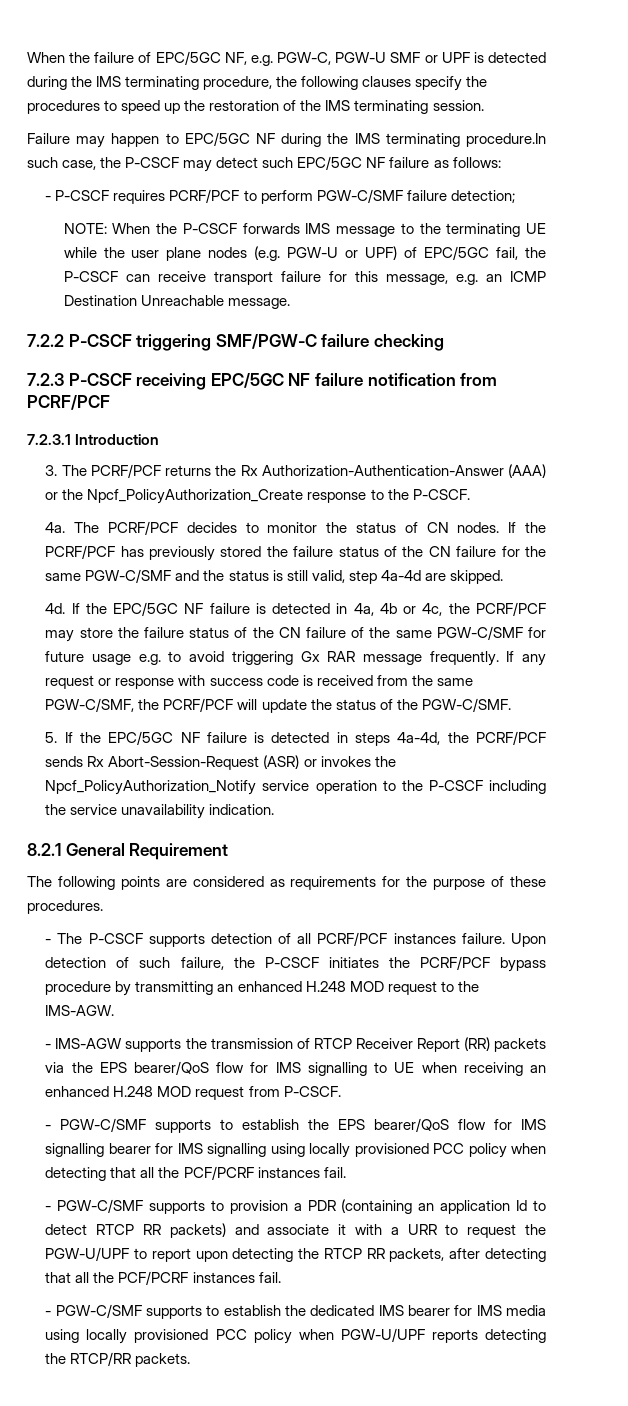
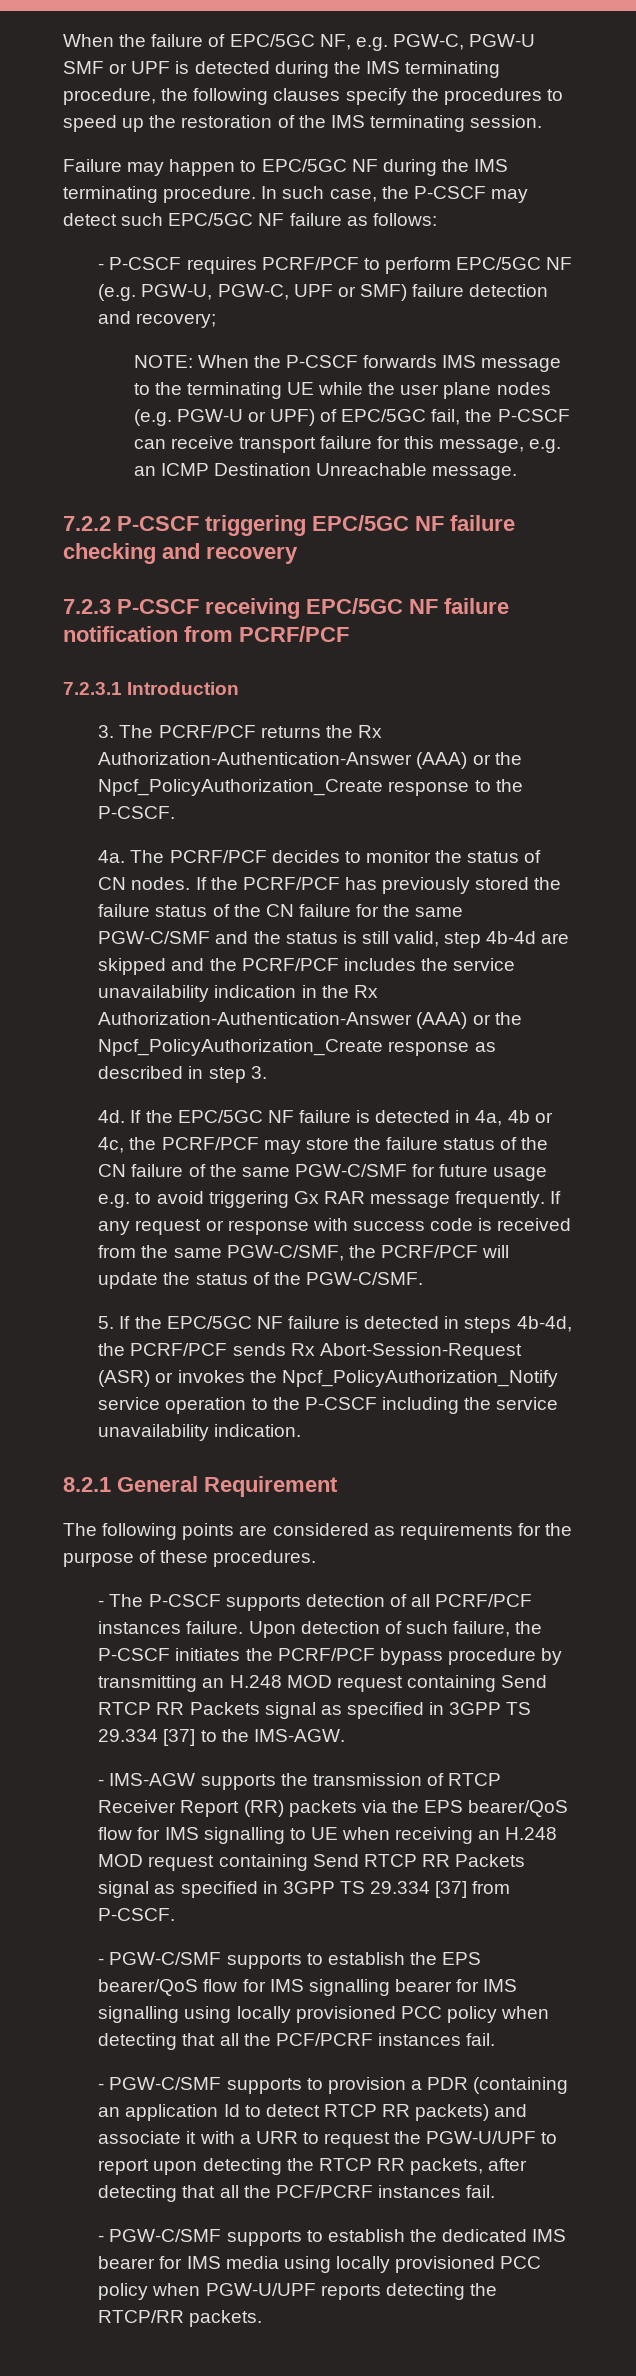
[465,133,546,147] procedure.In -> [163,186,278,203] procedure. In
[316,189,515,203] PGW-C/SMF failure detection; -> [456,257,573,270] [98,284,549,301] [98,311,217,328] EPC/5GC NF (e.g. PGW-U, PGW-C, UPF or SMF) failure detection and recovery;
[215,334,317,349] SMF/PGW-C -> [312,515,444,531] EPC/5GC NF
(444, 342) none -> [162,543,298,564] and recovery
[380,570,503,584] 4a-4d are skipped. -> [486,931,570,944] [98,958,516,975] [98,985,378,1002] [98,1012,522,1029] [98,1039,496,1056] [98,1066,267,1083] 4b-4d are skipped and the PCRF/PCF includes the service unavailability indication in the Rx Authorization-Authentication-Answer (AAA) or the Npcf_PolicyAuthorization_Create response as described in step 3.
[397,732,441,745] 4a-4d, -> [516,1316,572,1332] 4b-4d,
[237,981,437,995] enhanced H.248 MOD request -> [229,1675,548,1692] [98,1702,532,1719] [98,1729,196,1746] H.248 MOD request containing Send RTCP RR Packets signal as specified in 3GPP TS 29.334 [37]
[45,1086,245,1100] enhanced H.248 MOD request -> [505,1827,558,1840] [98,1854,526,1871] [98,1881,468,1898] H.248 MOD request containing Send RTCP RR Packets signal as specified in 3GPP TS 29.334 [37]

